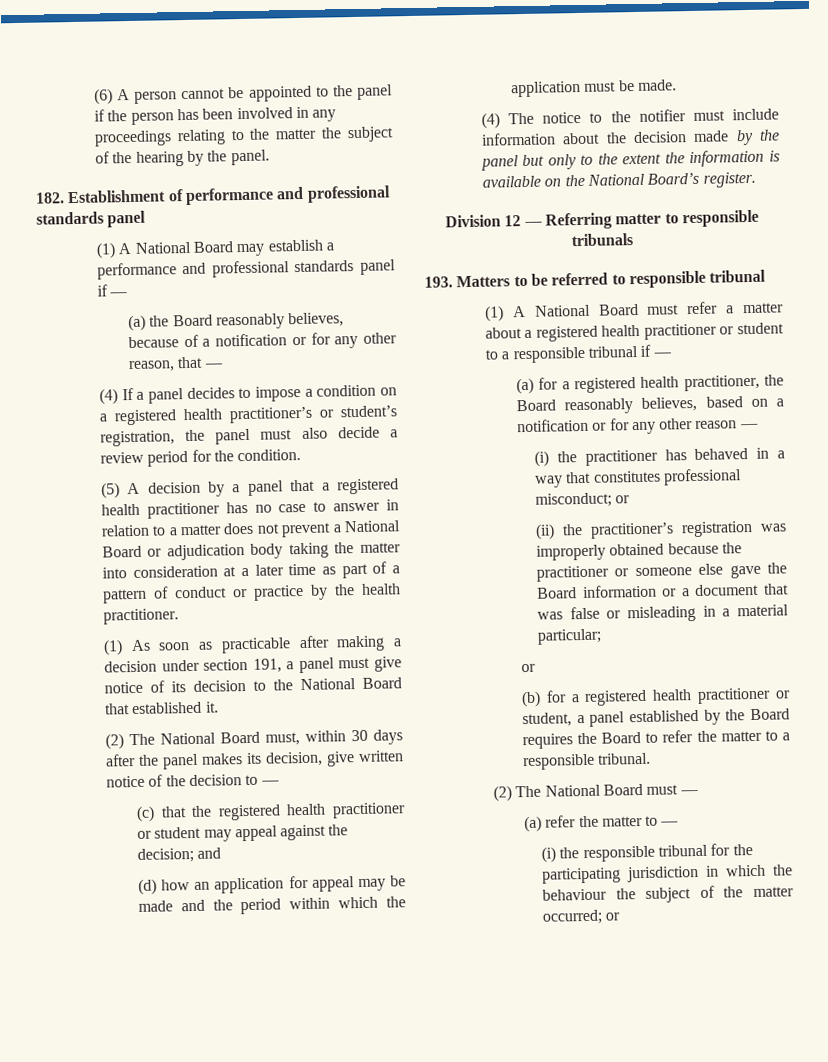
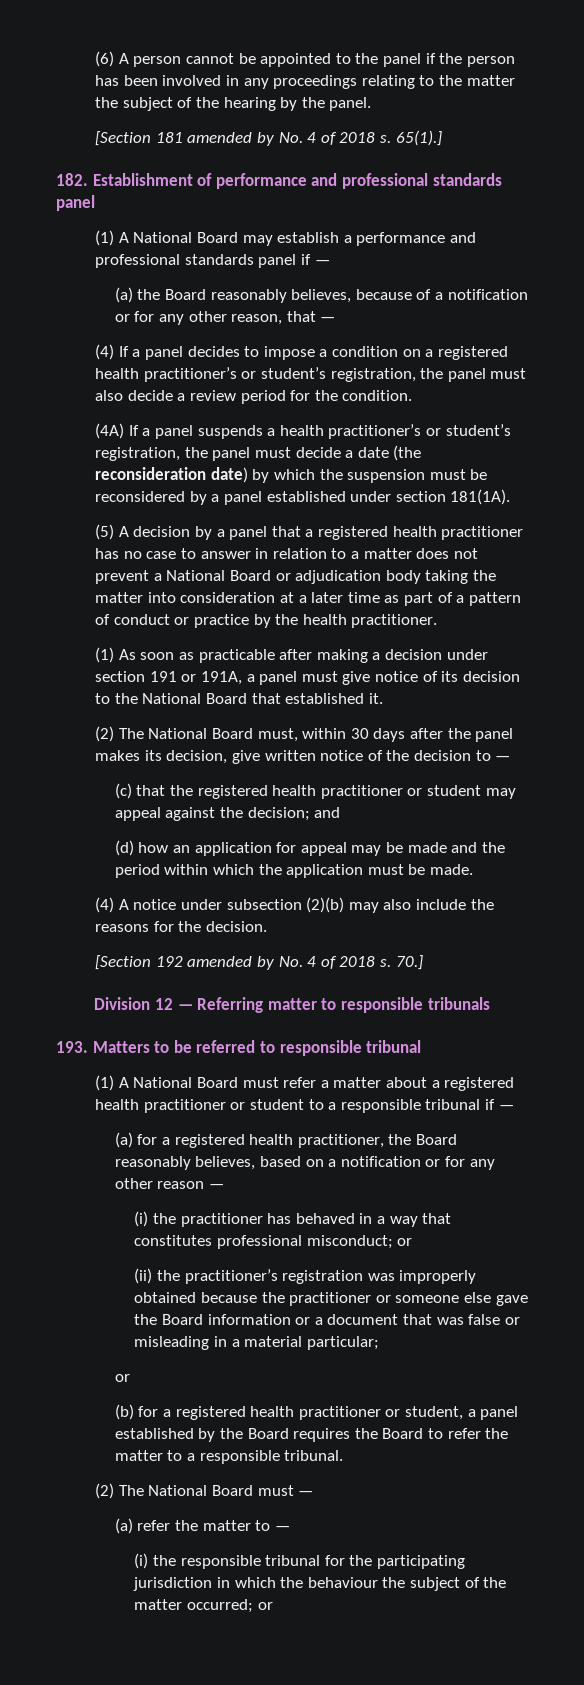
(270, 157) none -> [95,130,442,146] // [Section 181 amended by No. 4 of 2018 s. 65(1).]
(302, 455) none -> [95,423,511,439] [95,445,422,461] [95,467,488,483] [95,489,511,505] // (4A) If a panel suspends a health practitioner’s or student’s registration, the panel must decide a date (the reconsideration date) by which the suspension must be reconsidered by a panel established under section 181(1A).
[252,658,282,673] 191, -> [149,671,243,685] 191 or 191A,
[508,108,779,125] [480,129,780,146] [480,149,780,171] [481,171,756,188] The notice to the notifier must include information about the decision made by the panel but only to the extent the information is available on the National Board’s register. -> [118,897,494,913] [95,921,268,932] [95,955,423,970] A notice under subsection (2)(b) may also include the reasons for the decision. // [Section 192 amended by No. 4 of 2018 s. 70.]

